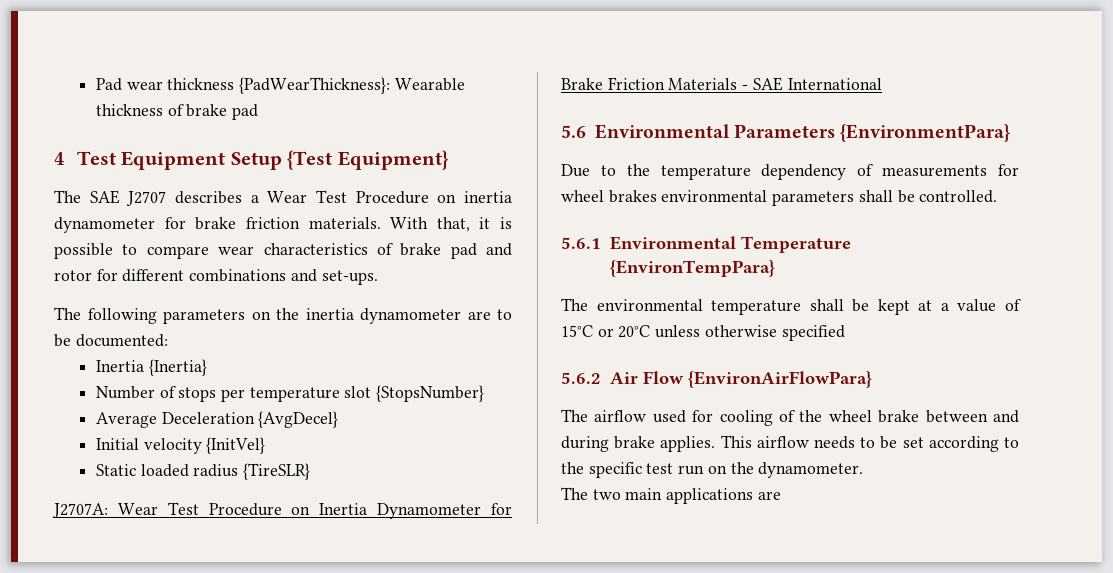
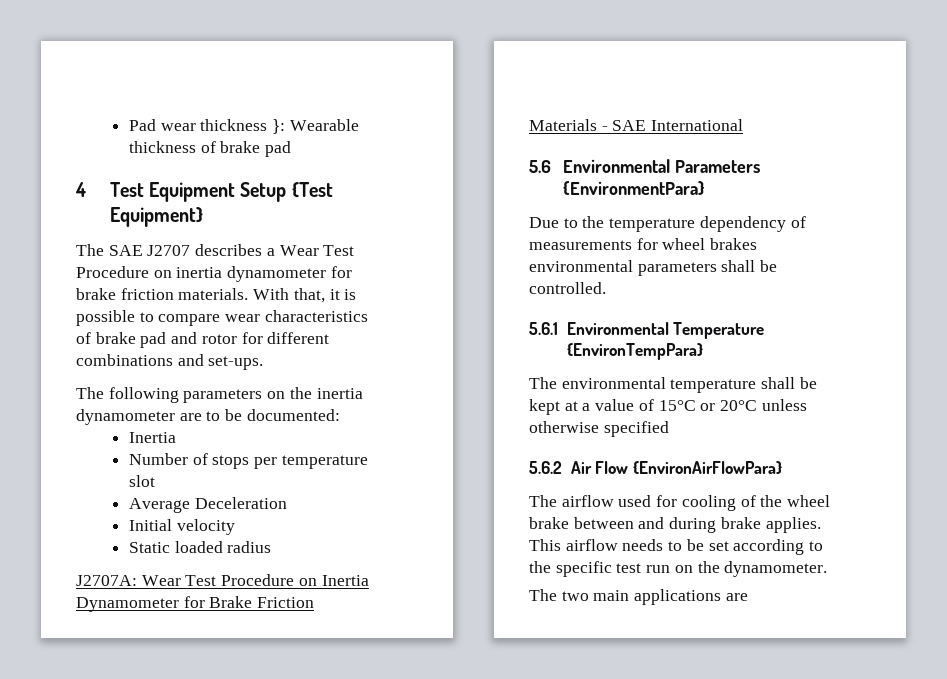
[238,77,390,94] {PadWearThickness}: -> [272,119,286,134] }:
[148,359,207,376] {Inertia} -> (177, 437) none
[376,385,485,402] {StopsNumber} -> (156, 481) none
[258,411,339,428] {AvgDecel} -> (287, 503) none
[206,437,266,454] {InitVel} -> (235, 527) none
[242,463,310,480] {TireSLR} -> (272, 547) none

